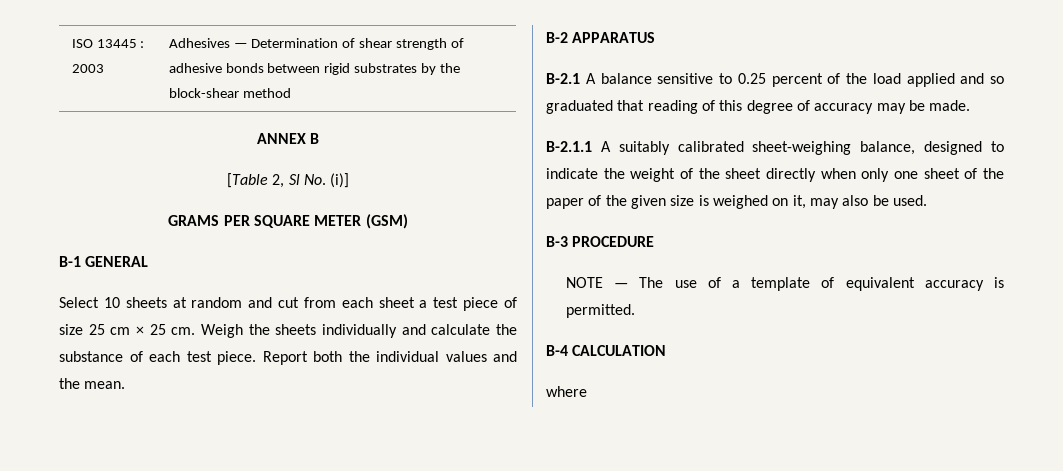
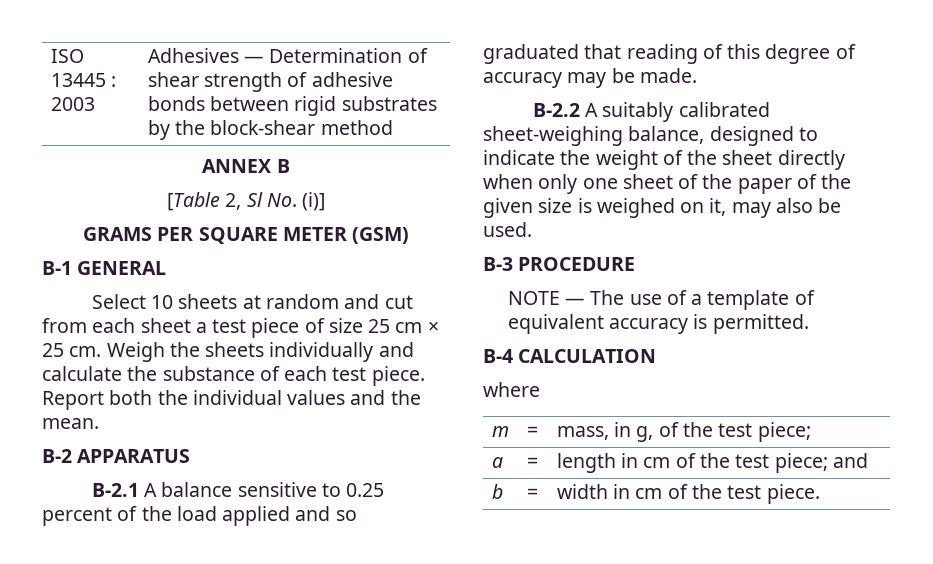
[546,141,592,152] B-2.1.1 -> [532,103,580,117] B-2.2
(587, 391) none -> [491,426,509,437] [526,426,538,437] [556,422,811,442] [491,457,503,468] [526,457,538,468] [556,453,868,473] [491,484,503,499] [526,488,538,499] [556,484,820,504] // m | = | mass, in g, of the test piece; // a | = | length in cm of the test piece; and // b | = | width in cm of the test piece.

